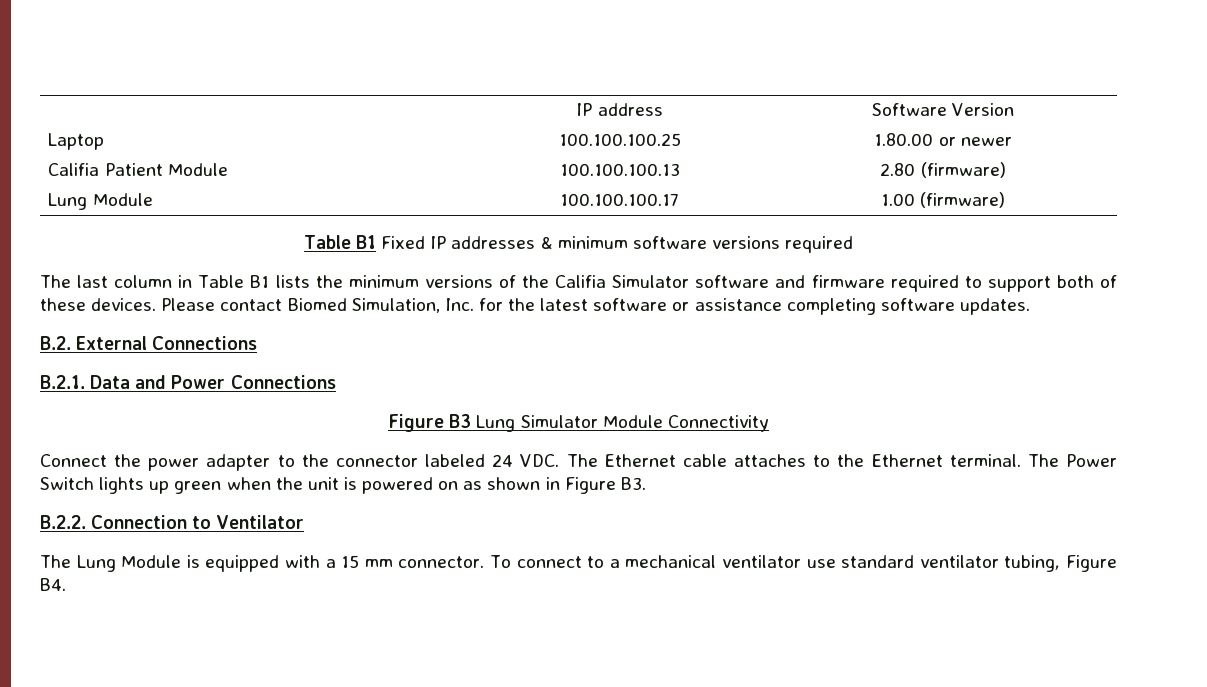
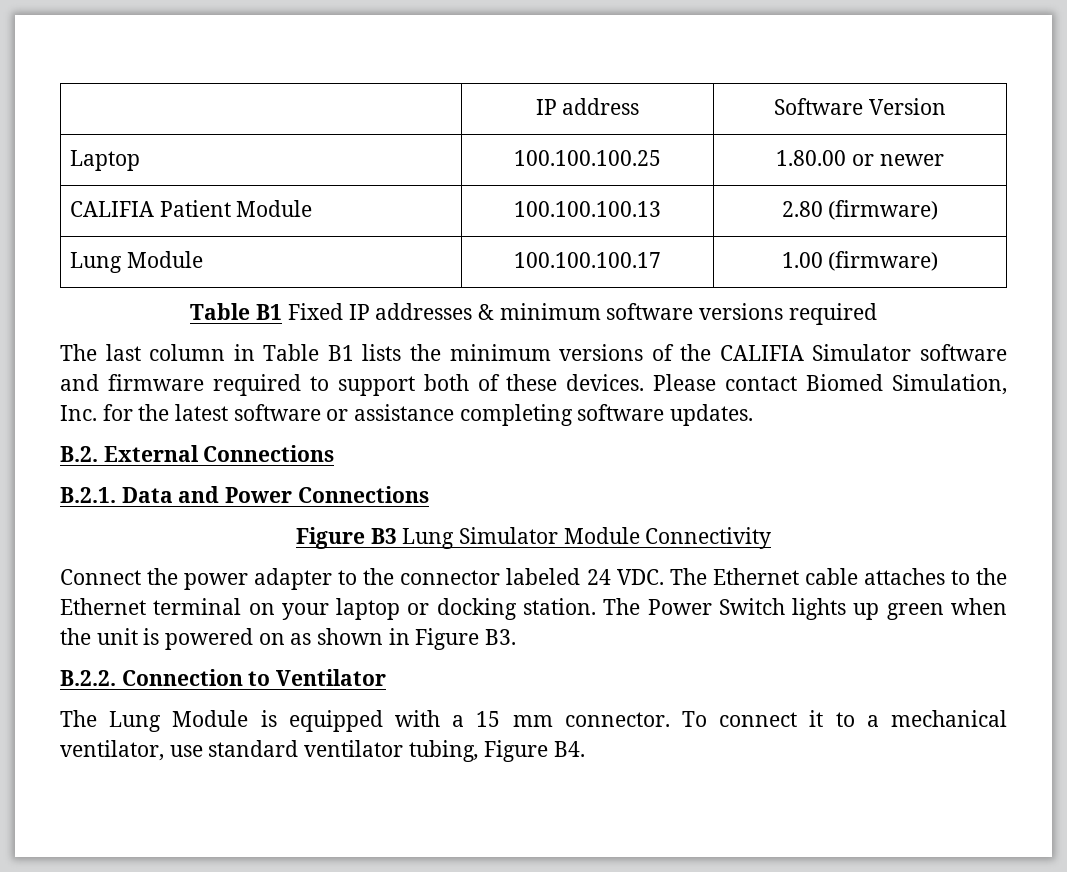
[48,163,100,176] Califia -> [69,201,154,217] CALIFIA
[555,275,607,288] Califia -> [719,345,804,361] CALIFIA
[949,454,1021,467] terminal. -> [153,598,596,620] terminal on your laptop or docking station.
(582, 562) none -> [809,710,824,727] it
[721,555,801,568] ventilator -> [60,740,164,761] ventilator,

